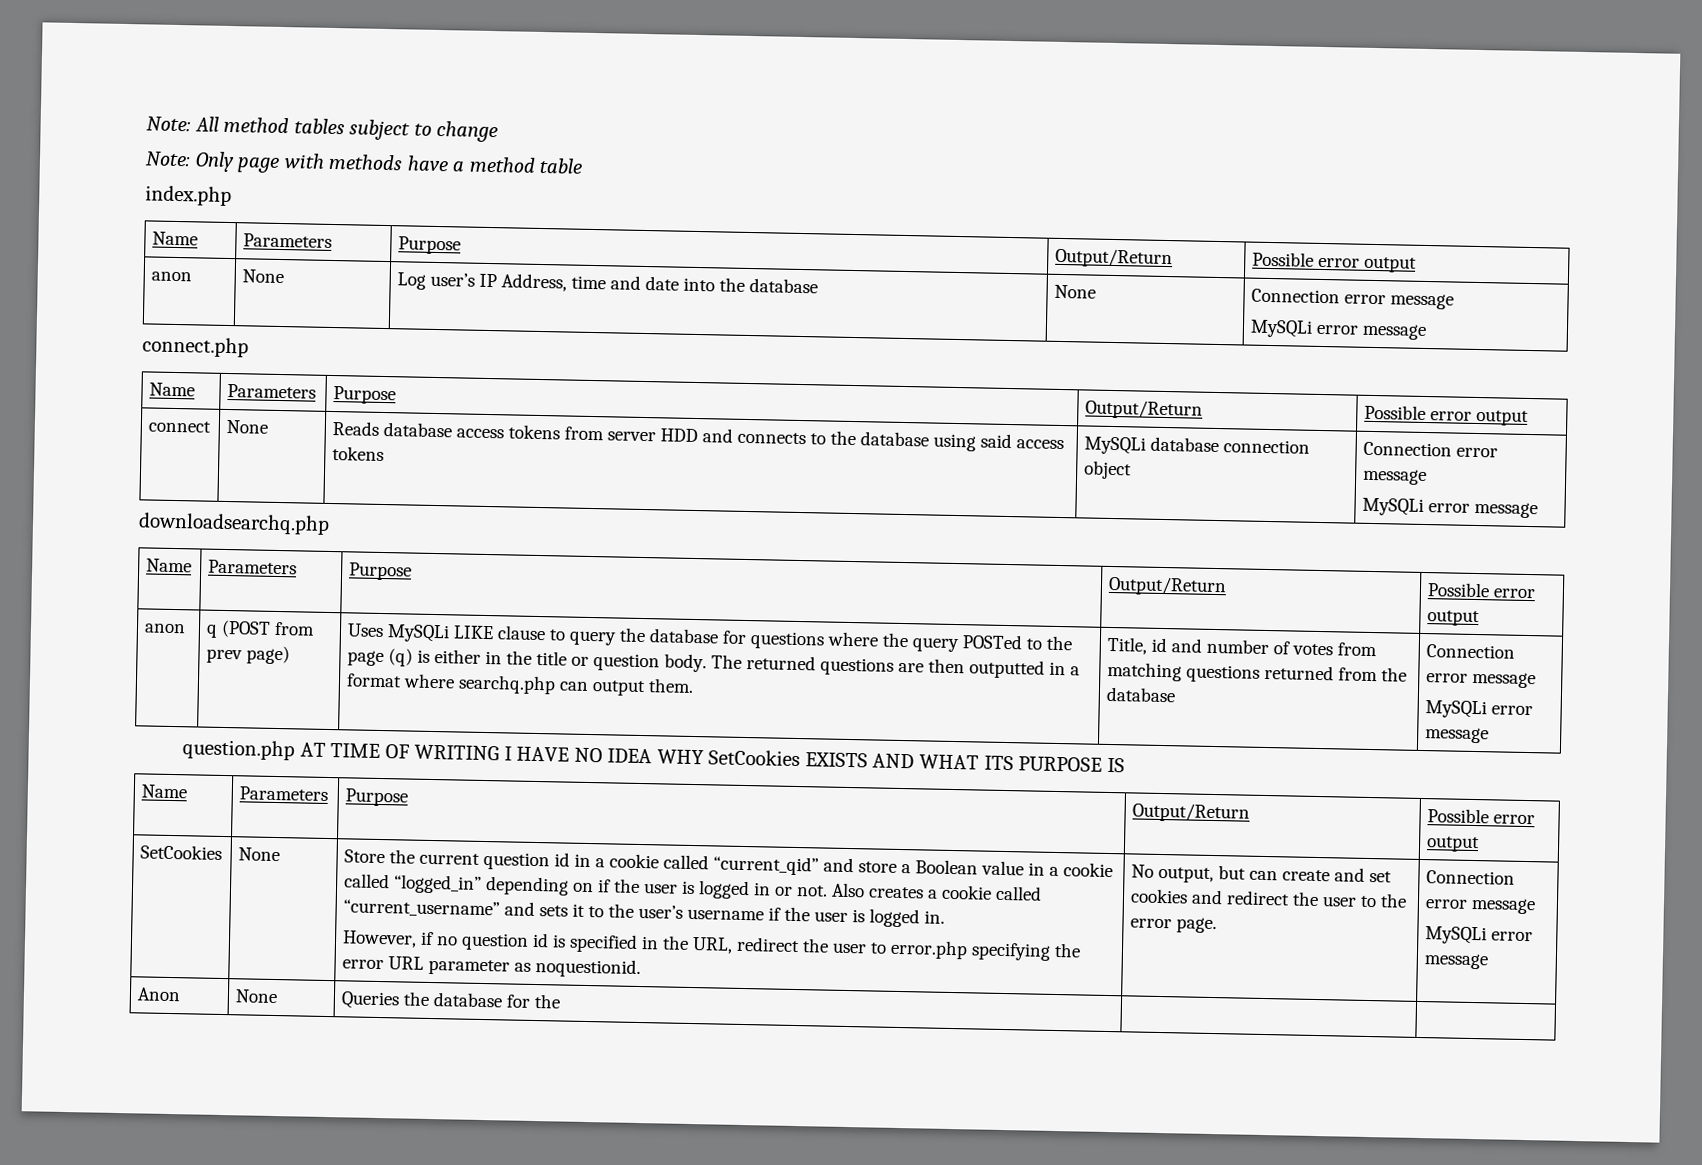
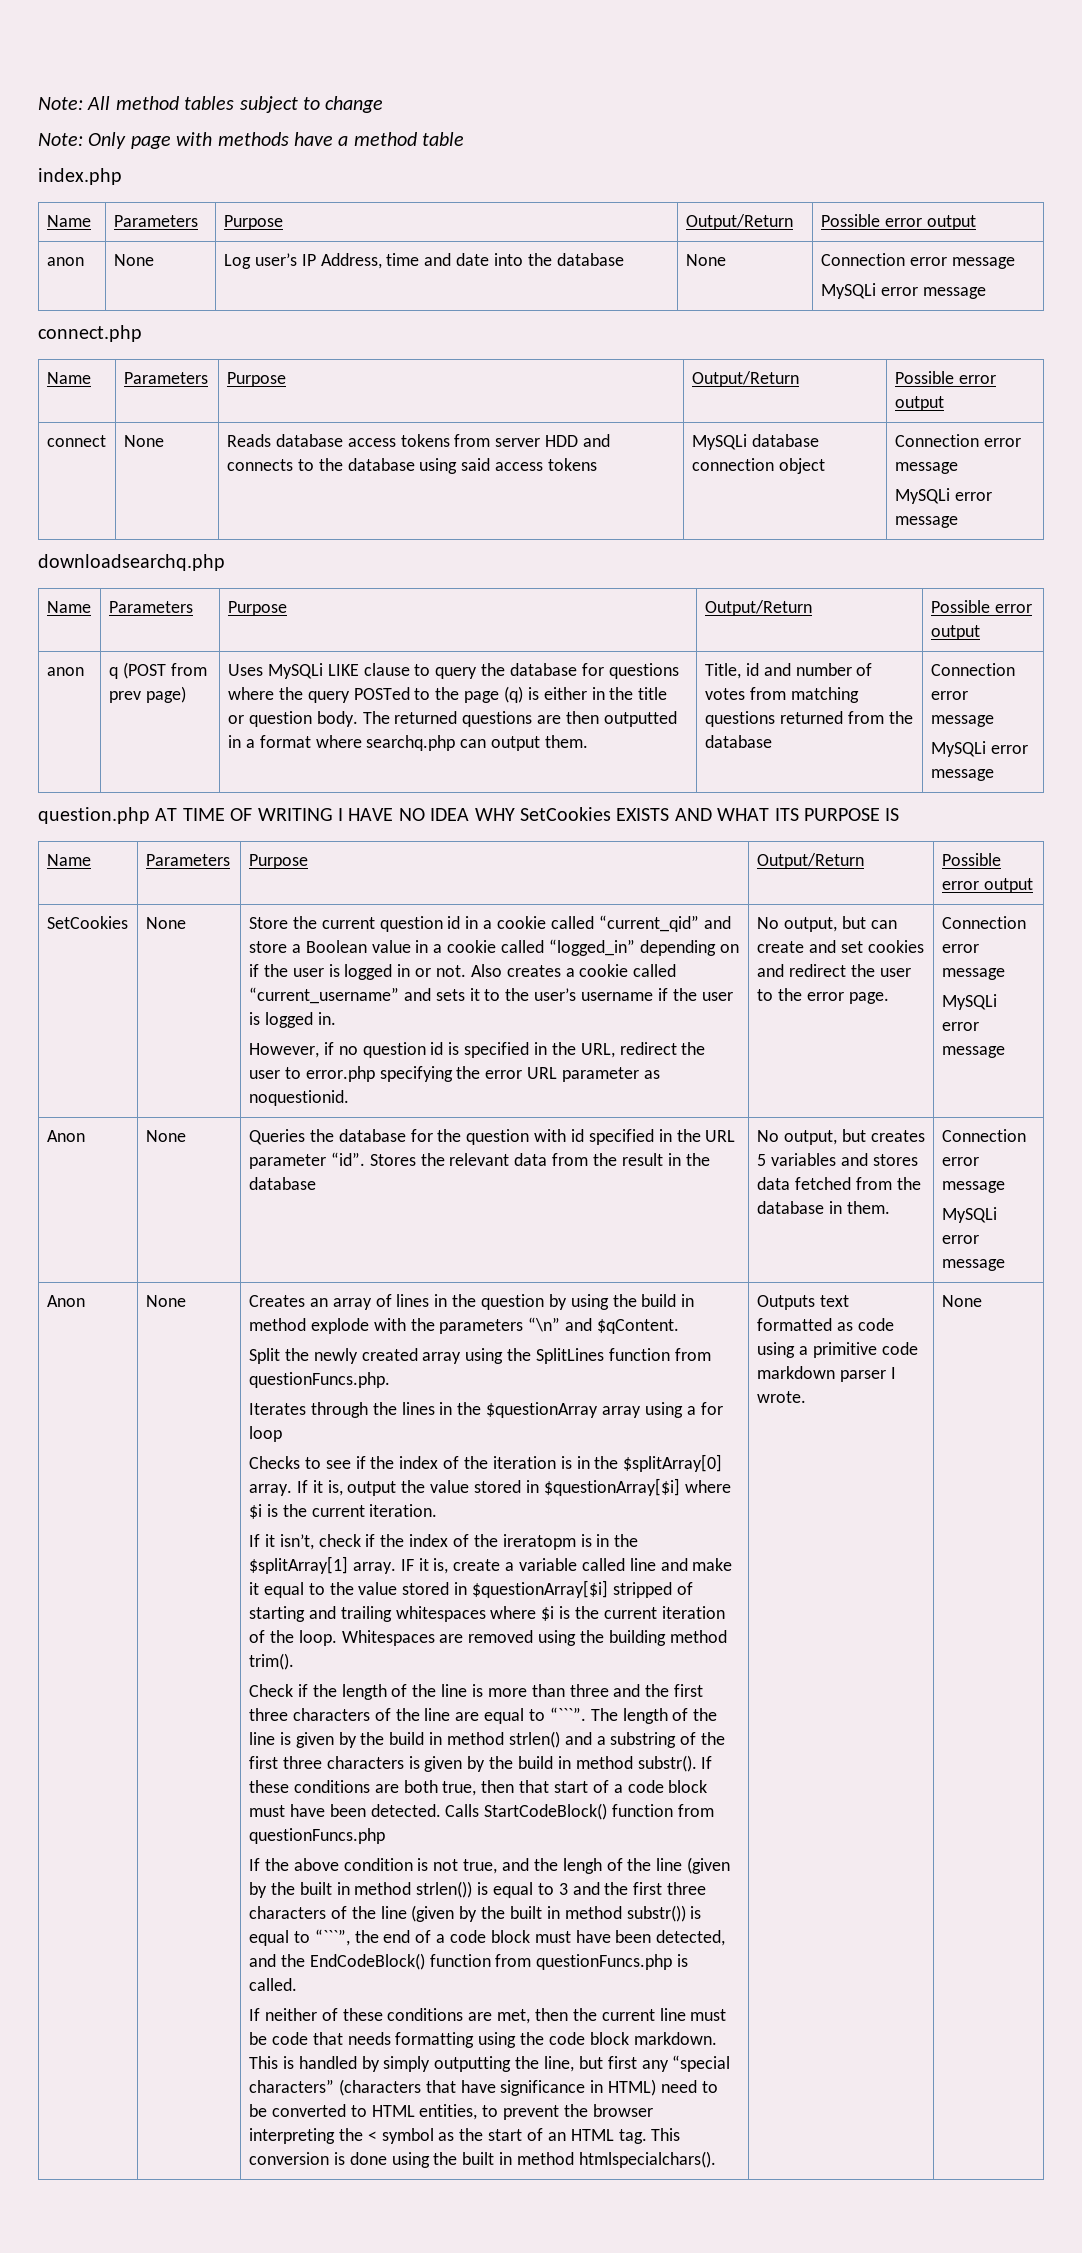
(562, 1001) | | -> [466,1129,736,1145] [248,1152,710,1169] [248,1177,316,1190] [756,1129,925,1145] [756,1153,918,1166] [756,1177,921,1190] [756,1201,890,1214] [941,1129,1026,1142] [941,1157,979,1166] [941,1181,1005,1193] [941,1207,997,1223] [941,1235,979,1244] [941,1259,1005,1271] [46,1295,85,1307] [145,1295,186,1307] [248,1294,695,1310] [248,1317,679,1334] [248,1348,711,1364] [248,1372,390,1388] [248,1402,723,1418] [248,1426,282,1442] [248,1454,723,1472] [248,1478,731,1496] [248,1504,438,1519] [248,1534,639,1550] [248,1556,733,1574] [248,1580,693,1598] [248,1606,725,1622] [248,1630,727,1646] [248,1653,294,1670] [248,1684,704,1700] [248,1707,718,1724] [248,1731,726,1748] [248,1755,713,1772] [248,1780,708,1796] [248,1803,714,1820] [248,1828,385,1844] [248,1857,731,1874] [248,1881,707,1898] [248,1905,702,1922] [248,1929,726,1946] [248,1953,689,1970] [248,1978,297,1991] [248,2008,727,2024] [248,2032,717,2048] [248,2055,731,2072] [248,2079,718,2096] [248,2104,653,2120] [248,2128,681,2144] [248,2151,716,2168] [756,1295,849,1310] [756,1318,894,1331] [756,1342,918,1358] [756,1366,896,1382] [756,1391,806,1403] [941,1295,982,1307] question with id specified in the URL parameter “id”. Stores the relevant data from the result in the database | No output, but creates 5 variables and stores data fetched from the database in them. | Connection error message // MySQLi error message // Anon | None | Creates an array of lines in the question by using the build in method explode with the parameters “\n” and $qContent. // Split the newly created array using the SplitLines function from questionFuncs.php. // Iterates through the lines in the $questionArray array using a for loop // Checks to see if the index of the iteration is in the $splitArray[0] array. If it is, output the value stored in $questionArray[$i] where $i is the current iteration. // If it isn’t, check if the index of the ireratopm is in the $splitArray[1] array. IF it is, create a variable called line and make it equal to the value stored in $questionArray[$i] stripped of starting and trailing whitespaces where $i is the current iteration of the loop. Whitespaces are removed using the building method trim(). // Check if the length of the line is more than three and the first three characters of the line are equal to “```”. The length of the line is given by the build in method strlen() and a substring of the first three characters is given by the build in method substr(). If these conditions are both true, then that start of a code block must have been detected. Calls StartCodeBlock() function from questionFuncs.php // If the above condition is not true, and the lengh of the line (given by the built in method strlen()) is equal to 3 and the first three characters of the line (given by the built in method substr()) is equal to “```”, the end of a code block must have been detected, and the EndCodeBlock() function from questionFuncs.php is called. // If neither of these conditions are met, then the current line must be code that needs formatting using the code block markdown. This is handled by simply outputting the line, but first any “special characters” (characters that have significance in HTML) need to be converted to HTML entities, to prevent the browser interpreting the < symbol as the start of an HTML tag. This conversion is done using the built in method htmlspecialchars(). | Outputs text formatted as code using a primitive code markdown parser I wrote. | None

